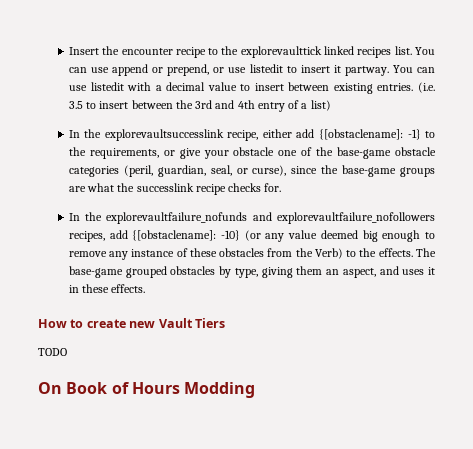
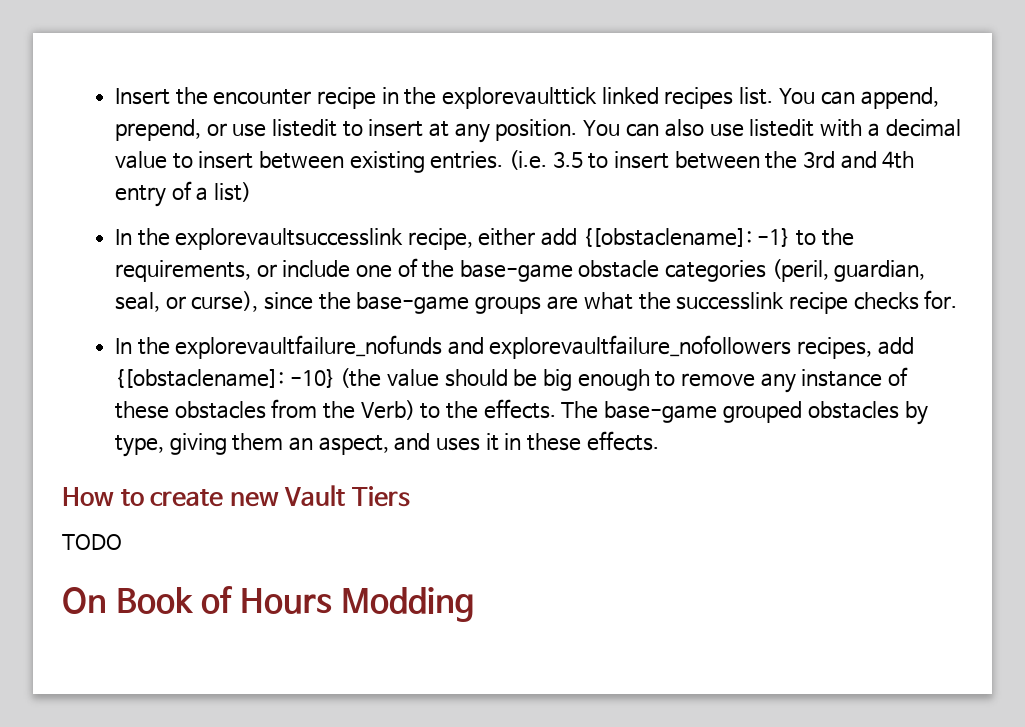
[208,48,219,55] to -> [381,87,399,104] in
[91,64,164,76] use append or -> [860,87,939,109] append,
[333,65,436,76] it partway. You can -> [428,119,705,143] at any position. You can also
[179,147,275,159] give your obstacle -> [282,260,351,278] include
[244,230,358,242] (or any value deemed -> [340,368,538,388] (the value should be

